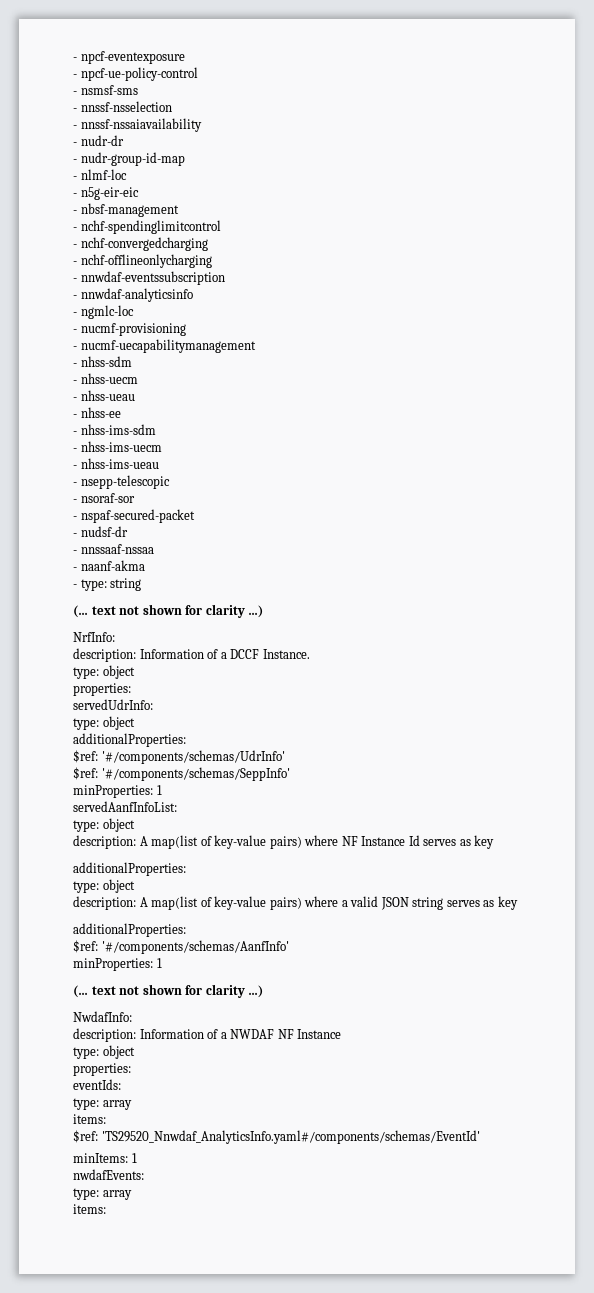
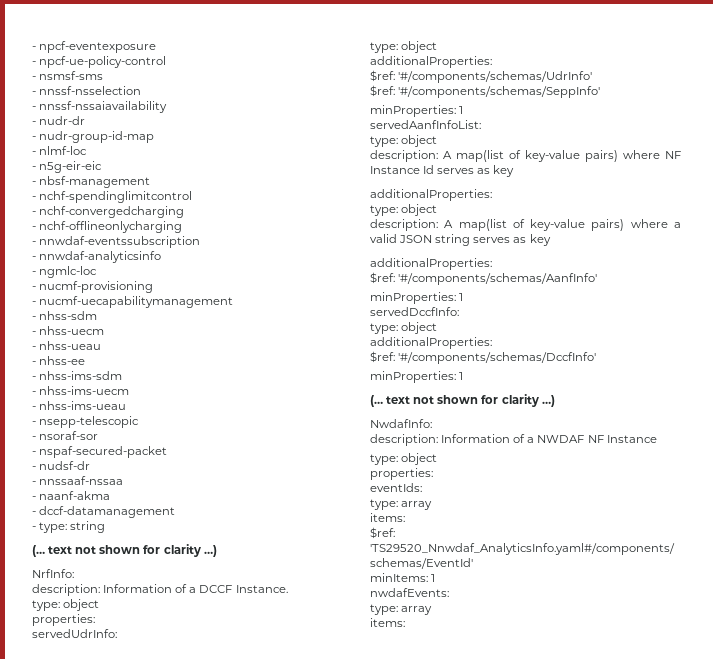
(145, 565) none -> [32,506,176,518] // - dccf-datamanagement
(162, 963) none -> [370,307,459,316] [370,322,438,334] [370,337,492,349] [370,351,597,364] [370,371,464,383] // servedDccfInfo: // type: object // additionalProperties: // $ref: '#/components/schemas/DccfInfo' // minProperties: 1

